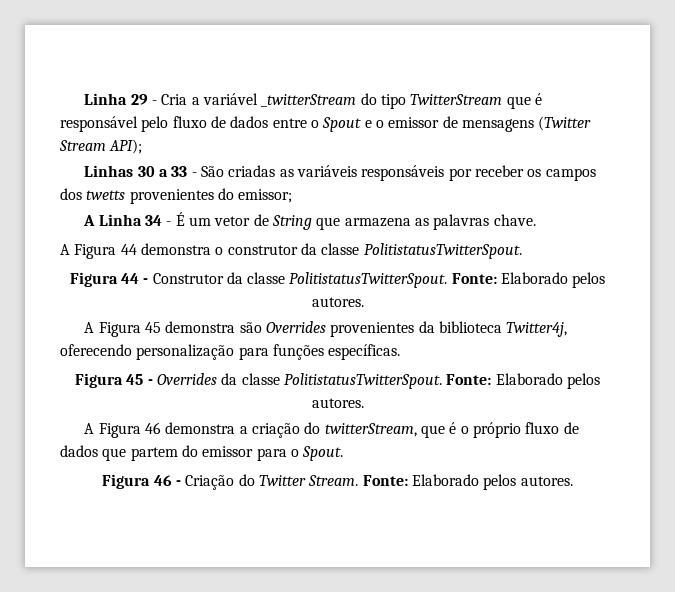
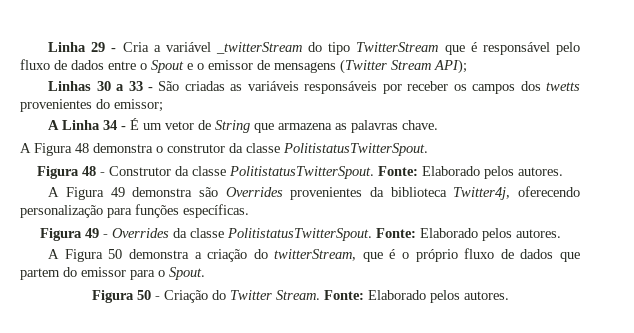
[120,244,137,255] 44 -> [75,143,89,153] 48
[120,273,139,284] 44 -> [82,166,96,176] 48
[145,322,162,333] 45 -> [110,187,125,197] 49
[126,374,144,385] 45 -> [84,228,99,238] 49
[145,422,162,434] 46 -> [108,249,123,259] 50
[153,475,172,486] 46 -> [136,290,151,300] 50

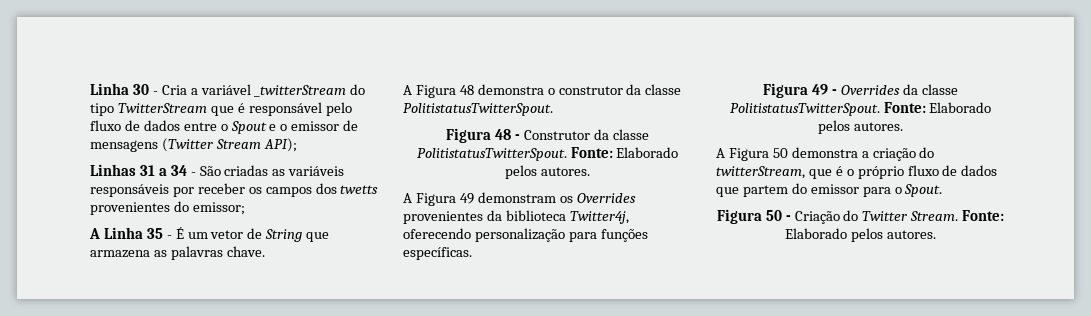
[48,42,106,52] Linha 29 -> [90,83,149,95] Linha 30
[96,81,143,91] 30 a 33 -> [139,165,187,176] 31 a 34
[103,120,118,130] 34 -> [146,228,163,239] 35
[132,187,218,197] demonstra são -> [477,192,573,203] demonstram os

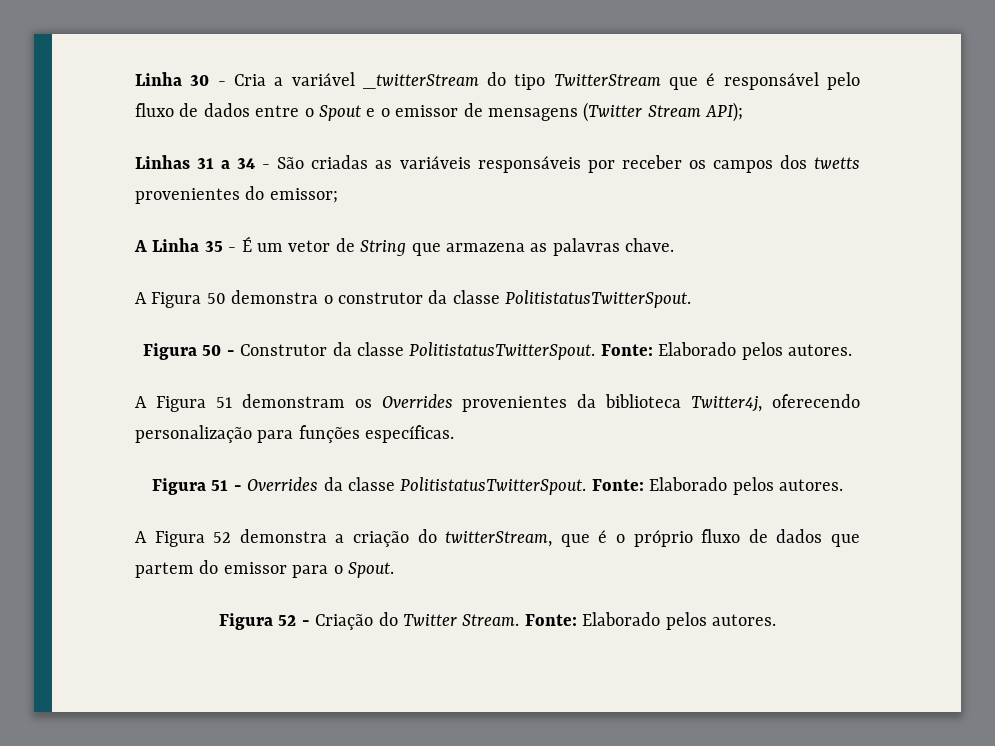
[459,85,474,95] 48 -> [206,293,226,304] 50
[495,129,512,140] 48 -> [202,345,222,356] 50
[459,193,474,204] 49 -> [215,397,232,408] 51
[812,84,829,95] 49 -> [211,480,229,491] 51
[772,148,788,158] 50 -> [213,532,232,543] 52
[765,210,782,221] 50 -> [278,615,297,626] 52

